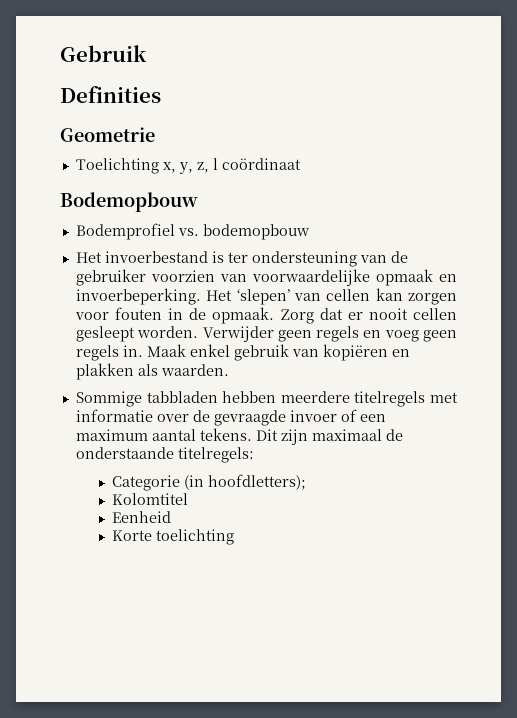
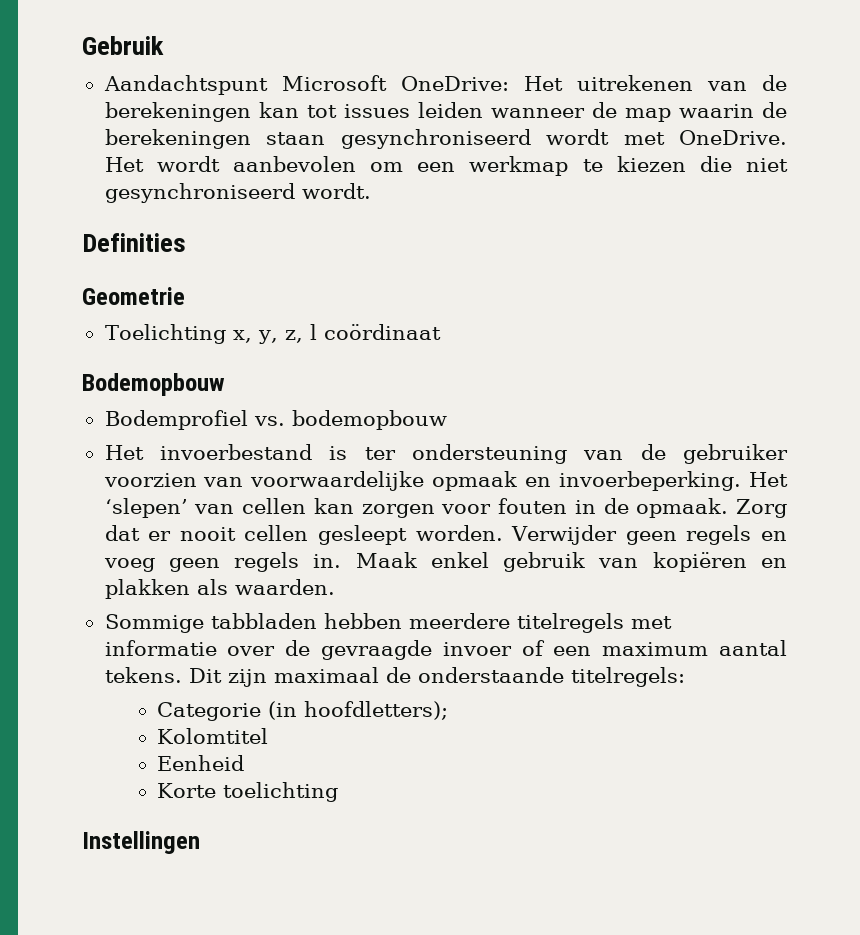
(147, 53) none -> [103,75,787,95] [104,102,787,122] [104,129,787,149] [104,156,789,176] [104,183,371,203] // Aandachtspunt Microsoft OneDrive: Het uitrekenen van de berekeningen kan tot issues leiden wanneer de map waarin de berekeningen staan gesynchroniseerd wordt met OneDrive. Het wordt aanbevolen om een werkmap te kiezen die niet gesynchroniseerd wordt.
(234, 537) none -> [82,831,200,854] // Instellingen

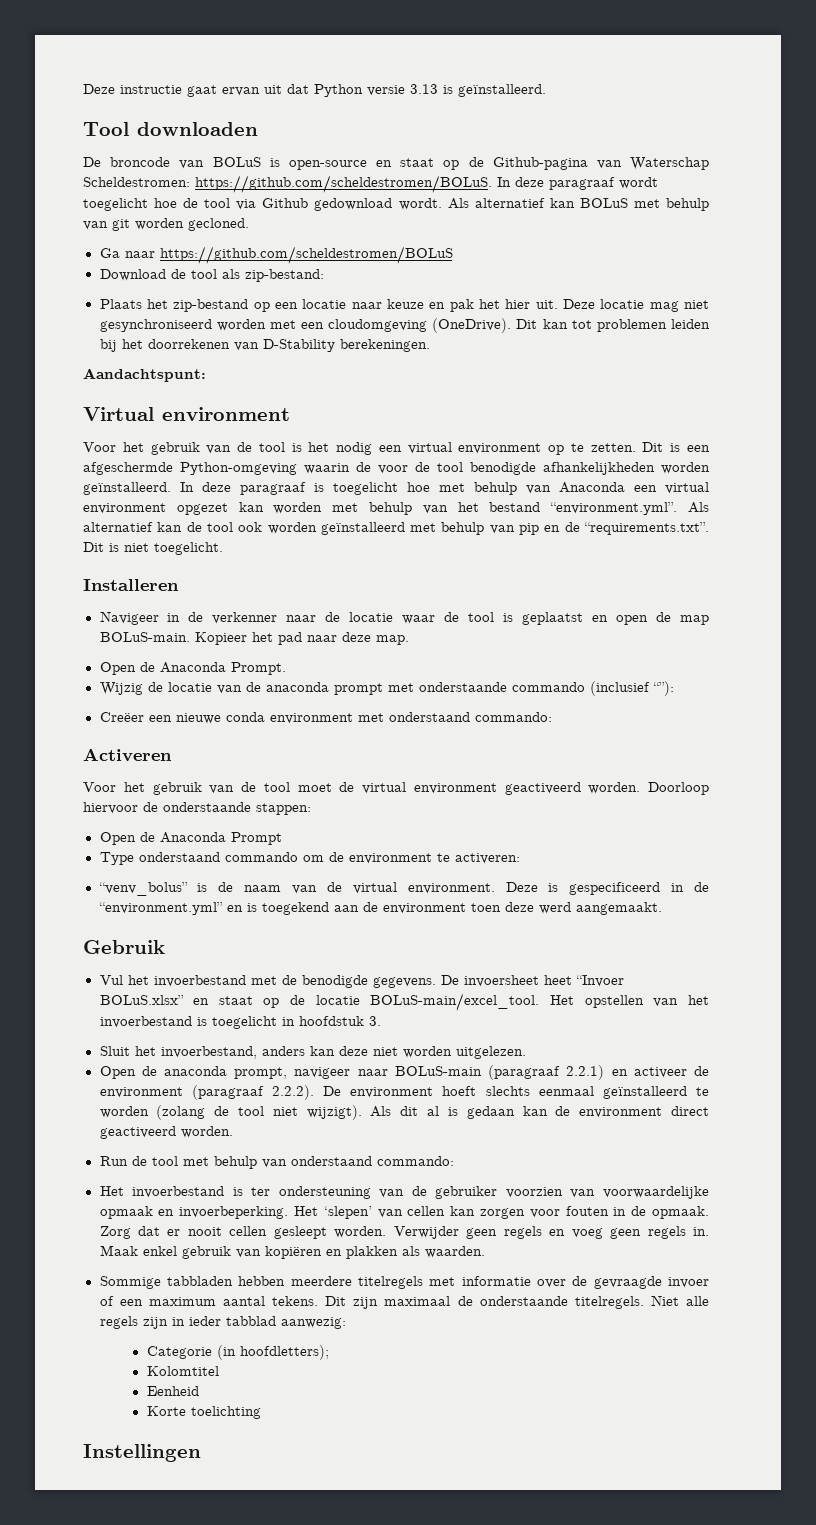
[82,36,164,55] [103,75,787,95] [104,102,787,122] [104,129,787,149] [104,156,789,176] [104,183,371,203] [82,233,186,252] [82,287,185,305] [104,324,441,344] [82,373,225,396] [104,410,447,430] Gebruik // Aandachtspunt Microsoft OneDrive: Het uitrekenen van de berekeningen kan tot issues leiden wanneer de map waarin de berekeningen staan gesynchroniseerd wordt met OneDrive. Het wordt aanbevolen om een werkmap te kiezen die niet gesynchroniseerd wordt. // Definities // Geometrie // Toelichting x, y, z, l coördinaat // Bodemopbouw // Bodemprofiel vs. bodemopbouw -> [83,84,546,97] [83,122,258,136] [83,157,709,170] [83,175,658,193] [83,198,710,211] [83,218,249,231] [99,246,453,264] [99,269,324,282] [99,299,709,312] [99,318,710,333] [99,339,430,352] [83,368,206,382] [83,407,290,421] [83,442,710,455] [83,462,710,475] [83,482,709,495] [83,502,709,515] [83,522,710,535] [83,542,223,555] [83,579,179,591] [99,611,709,625] [99,632,409,645] [99,662,286,675] [99,681,674,696] [99,712,552,724] [83,748,172,762] [83,782,709,795] [83,802,311,815] [99,832,282,845] [99,852,520,865] [98,882,709,896] [98,902,662,915] [83,940,165,954] [99,975,624,988] [99,993,709,1011] [99,1016,381,1029] [99,1046,526,1059] [99,1065,710,1080] [99,1085,709,1100] [99,1105,709,1120] [99,1126,233,1139] [99,1156,454,1169] Deze instructie gaat ervan uit dat Python versie 3.13 is geïnstalleerd. // Tool downloaden // De broncode van BOLuS is open-source en staat op de Github-pagina van Waterschap Scheldestromen: https://github.com/scheldestromen/BOLuS. In deze paragraaf wordt toegelicht hoe de tool via Github gedownload wordt. Als alternatief kan BOLuS met behulp van git worden gecloned. // Ga naar https://github.com/scheldestromen/BOLuS // Download de tool als zip-bestand: // Plaats het zip-bestand op een locatie naar keuze en pak het hier uit. Deze locatie mag niet gesynchroniseerd worden met een cloudomgeving (OneDrive). Dit kan tot problemen leiden bij het doorrekenen van D-Stability berekeningen. // Aandachtspunt: // Virtual environment // Voor het gebruik van de tool is het nodig een virtual environment op te zetten. Dit is een afgeschermde Python-omgeving waarin de voor de tool benodigde afhankelijkheden worden geïnstalleerd. In deze paragraaf is toegelicht hoe met behulp van Anaconda een virtual environment opgezet kan worden met behulp van het bestand “environment.yml”. Als alternatief kan de tool ook worden geïnstalleerd met behulp van pip en de “requirements.txt”. Dit is niet toegelicht. // Installeren // Navigeer in de verkenner naar de locatie waar de tool is geplaatst en open de map BOLuS-main. Kopieer het pad naar deze map. // Open de Anaconda Prompt. // Wijzig de locatie van de anaconda prompt met onderstaande commando (inclusief “”): // Creëer een nieuwe conda environment met onderstaand commando: // Activeren // Voor het gebruik van de tool moet de virtual environment geactiveerd worden. Doorloop hiervoor de onderstaande stappen: // Open de Anaconda Prompt // Type onderstaand commando om de environment te activeren: // “venv_bolus” is de naam van de virtual environment. Deze is gespecificeerd in de “environment.yml” en is toegekend aan de environment toen deze werd aangemaakt. // Gebruik // Vul het invoerbestand met de benodigde gegevens. De invoersheet heet “Invoer BOLuS.xlsx” en staat op de locatie BOLuS-main/excel_tool. Het opstellen van het invoerbestand is toegelicht in hoofdstuk 3. // Sluit het invoerbestand, anders kan deze niet worden uitgelezen. // Open de anaconda prompt, navigeer naar BOLuS-main (paragraaf 2.2.1) en activeer de environment (paragraaf 2.2.2). De environment hoeft slechts eenmaal geïnstalleerd te worden (zolang de tool niet wijzigt). Als dit al is gedaan kan de environment direct geactiveerd worden. // Run de tool met behulp van onderstaand commando:
[570,667,685,687] titelregels: -> [574,1295,709,1309] [99,1316,346,1329] titelregels. Niet alle regels zijn in ieder tabblad aanwezig:

